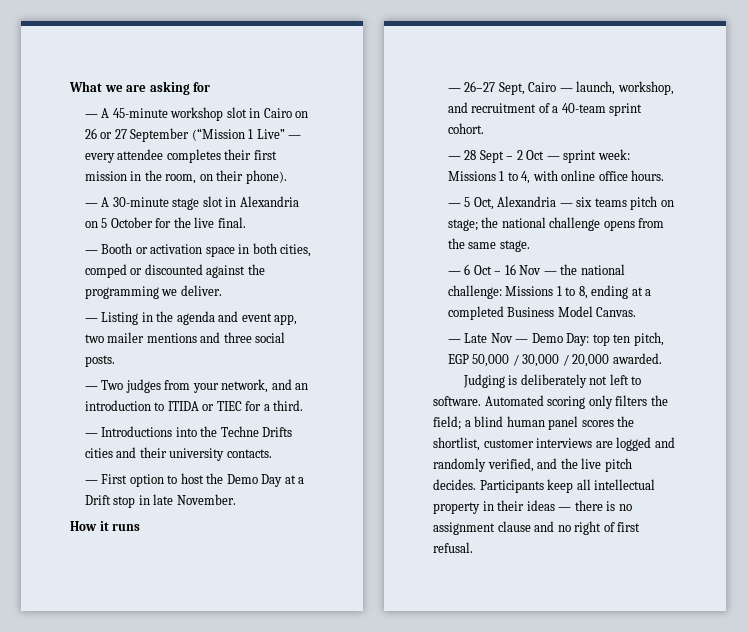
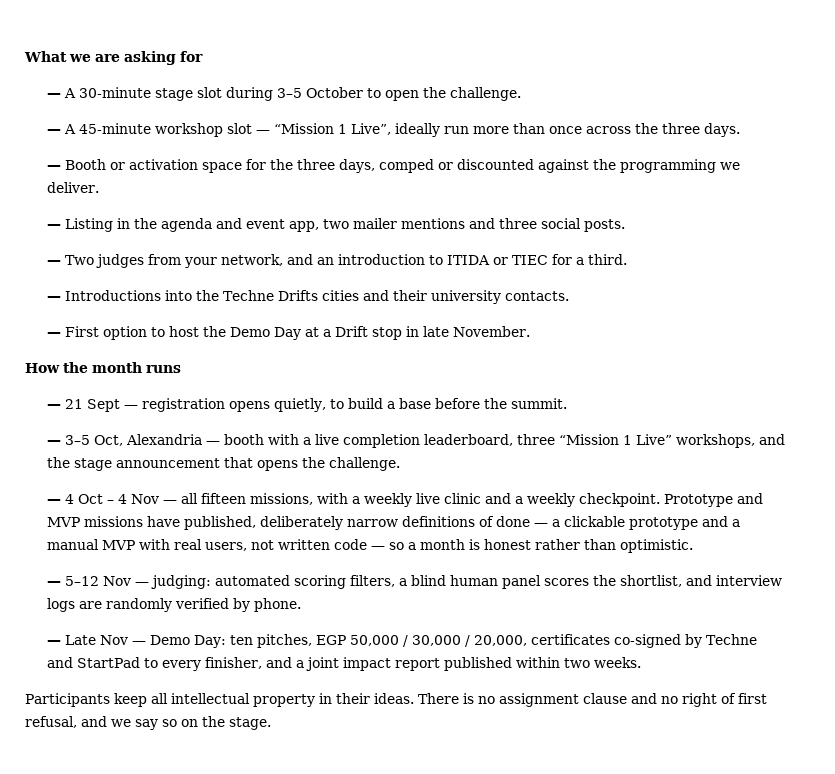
(211, 87) none -> [47,87,522,101] // — A 30-minute stage slot during 3–5 October to open the challenge.
[249,108,309,118] [84,128,302,142] [84,149,277,163] [84,170,287,184] [84,196,299,210] [84,217,246,228] in Cairo on 26 or 27 September (“Mission 1 Live” — every attendee completes their first mission in the room, on their phone). // — A 30-minute stage slot in Alexandria on 5 October for the live final. -> [256,123,741,137] — “Mission 1 Live”, ideally run more than once across the three days.
[238,243,312,257] in both cities, -> [246,159,376,173] for the three days,
[99,521,109,531] it -> [63,362,142,373] the month
[464,81,674,95] [447,102,643,116] [447,123,484,134] [447,149,630,163] [447,170,665,184] [447,196,674,210] [447,217,665,231] [447,238,530,252] [447,264,471,275] 26–27 Sept, Cairo — launch, workshop, and recruitment of a 40-team sprint cohort. // — 28 Sept – 2 Oct — sprint week: Missions 1 to 4, with online office hours. // — 5 Oct, Alexandria — six teams pitch on stage; the national challenge opens from the same stage. // — 6 -> [65,398,568,412] [47,434,786,448] [47,457,401,471] [47,494,75,504] 21 Sept — registration opens quietly, to build a base before the summit. // — 3–5 Oct, Alexandria — booth with a live completion leaderboard, three “Mission 1 Live” workshops, and the stage announcement that opens the challenge. // — 4
[504,264,625,275] [447,285,652,299] [447,306,637,320] 16 Nov — the national challenge: Missions 1 to 8, ending at a completed Business Model Canvas. -> [118,493,764,507] [47,516,741,530] [47,539,694,553] [47,575,783,589] [47,598,302,612] 4 Nov — all fifteen missions, with a weekly live clinic and a weekly checkpoint. Prototype and MVP missions have published, deliberately narrow definitions of done — a clickable prototype and a manual MVP with real users, not written code — so a month is honest rather than optimistic. // — 5–12 Nov — judging: automated scoring filters, a blind human panel scores the shortlist, and interview logs are randomly verified by phone.
[592,332,664,346] top ten pitch, -> [230,634,313,648] ten pitches,
[572,353,662,367] [462,374,642,388] [433,395,668,409] [433,416,635,430] [433,437,675,451] [433,458,632,472] [433,479,476,490] 20,000 awarded. // Judging is deliberately not left to software. Automated scoring only filters the field; a blind human panel scores the shortlist, customer interviews are logged and randomly verified, and the live pitch decides. -> [474,634,758,648] [47,657,642,671] 20,000, certificates co-signed by Techne and StartPad to every finisher, and a joint impact report published within two weeks. //
[526,500,603,511] ideas — there -> [374,693,459,704] ideas. There
[433,542,473,553] refusal. -> [25,716,271,730] refusal, and we say so on the stage.

